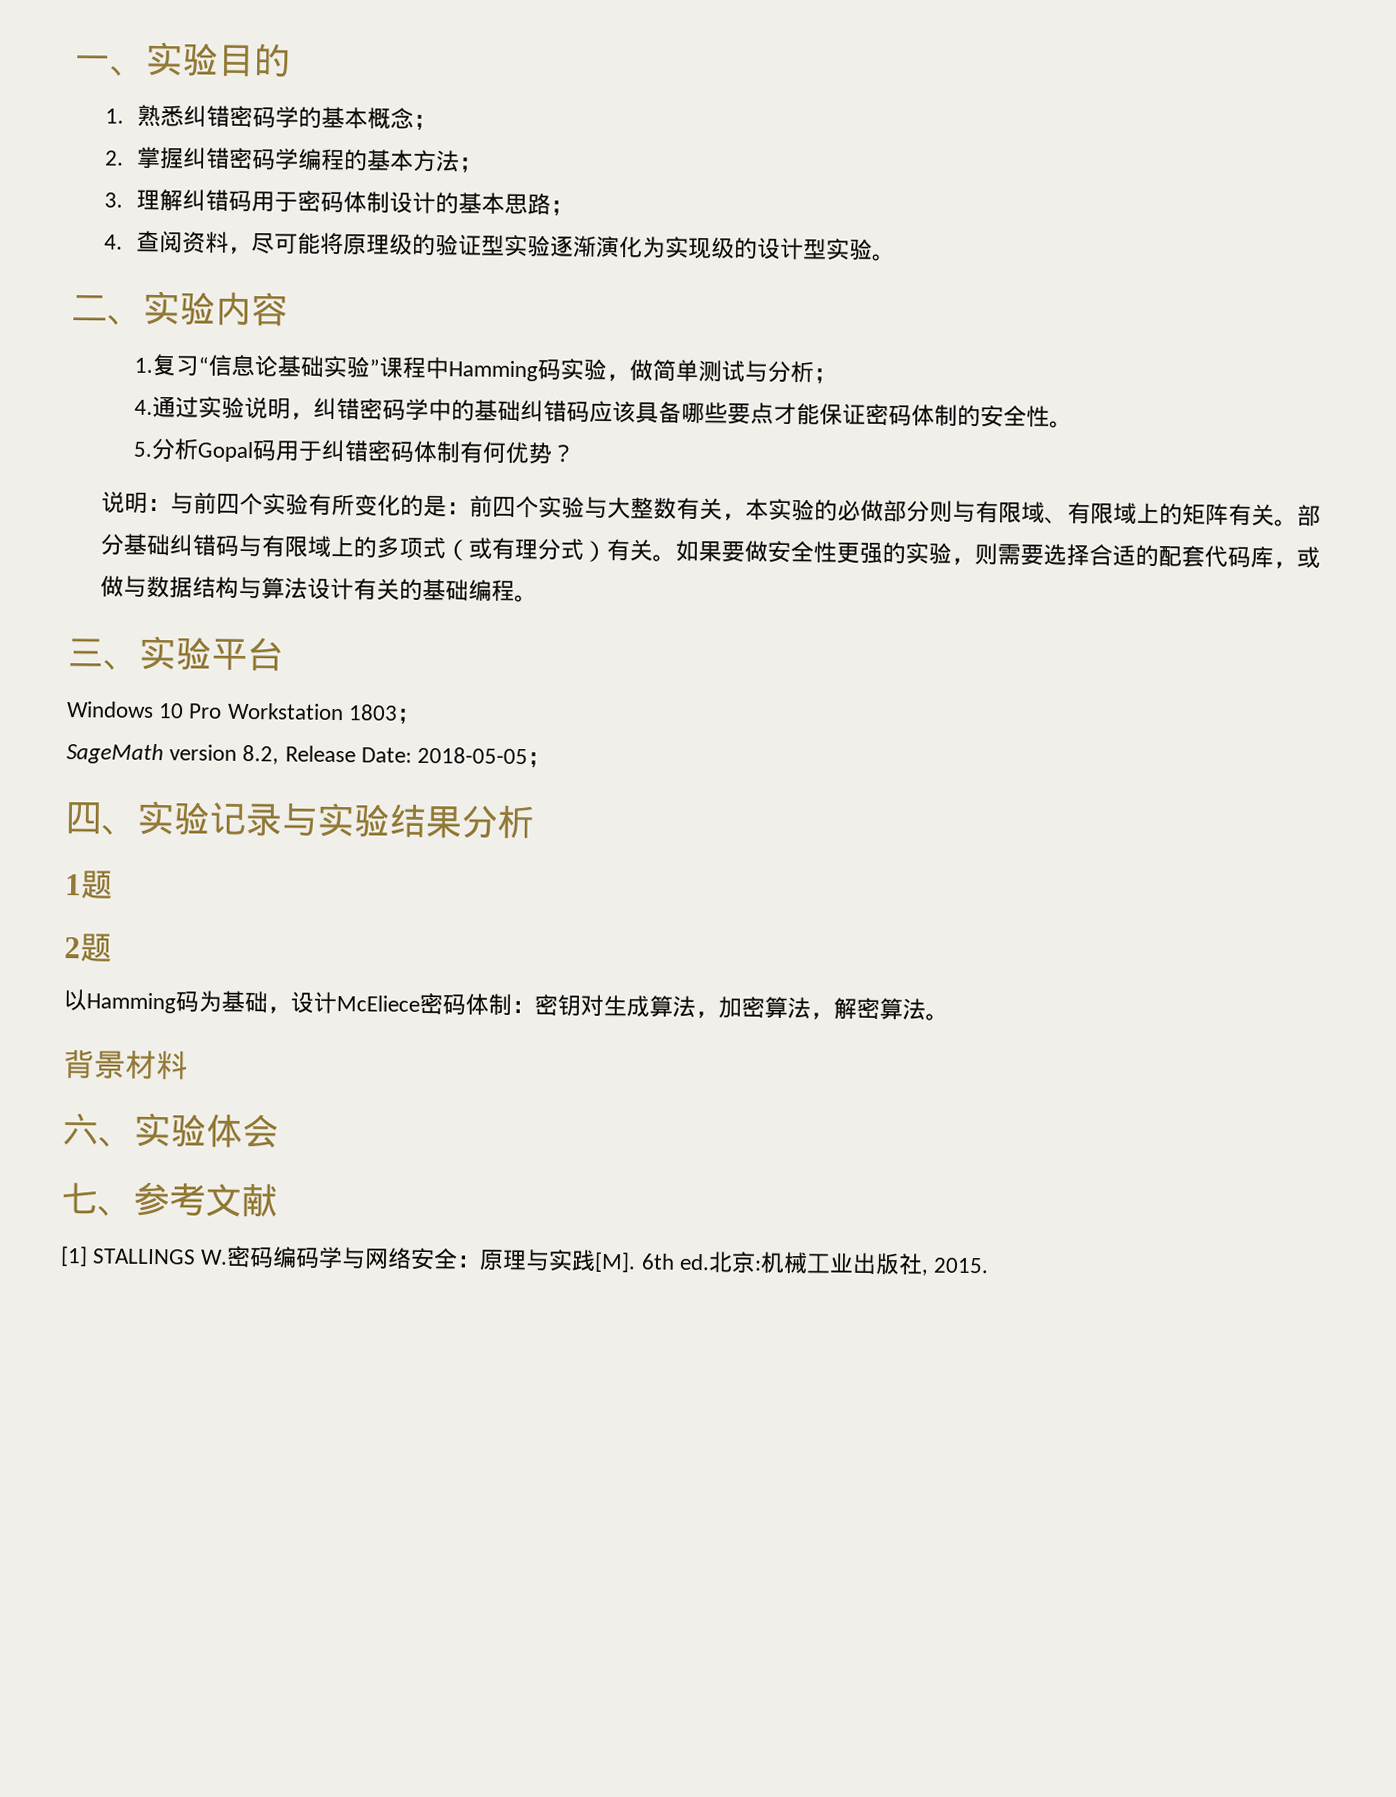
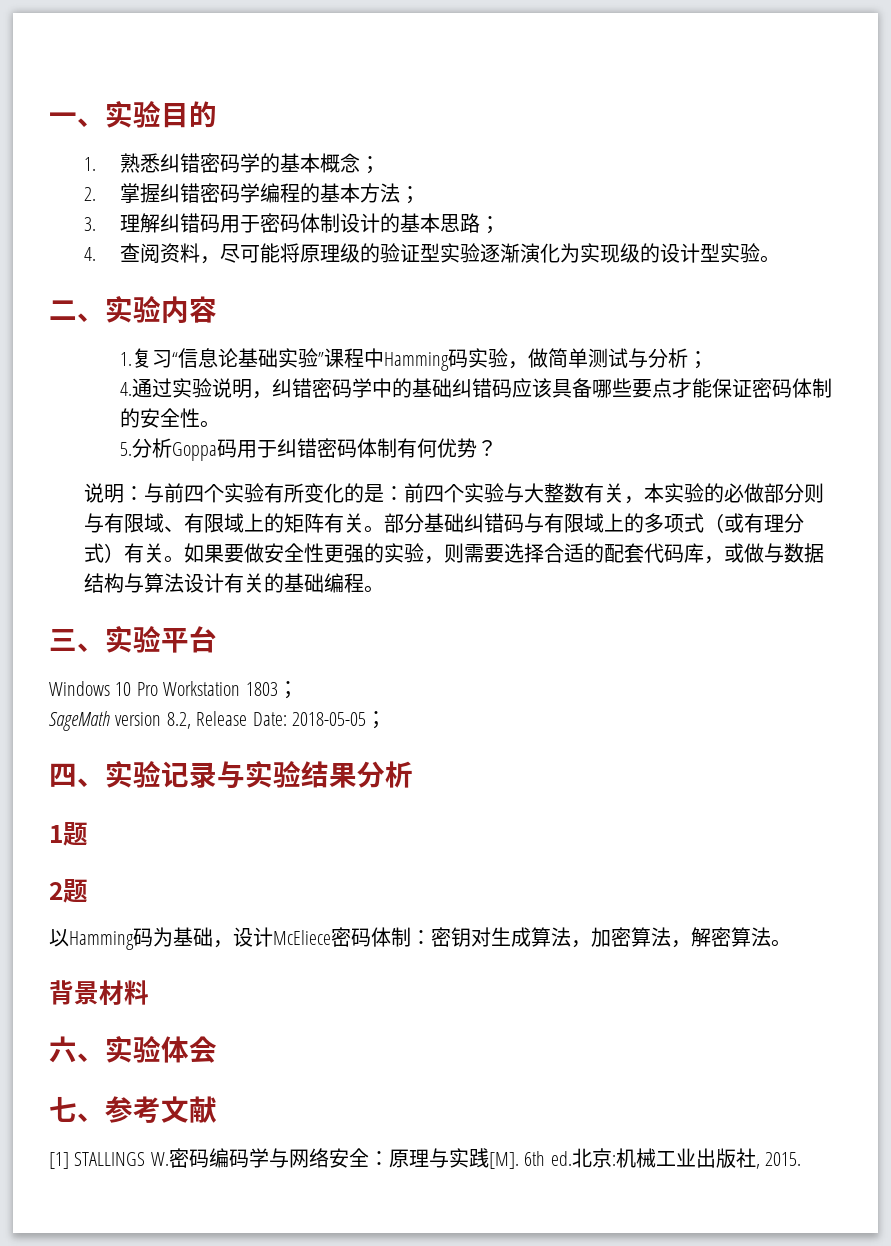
[197,441,254,463] Gopal -> [171,442,217,461] Goppa

